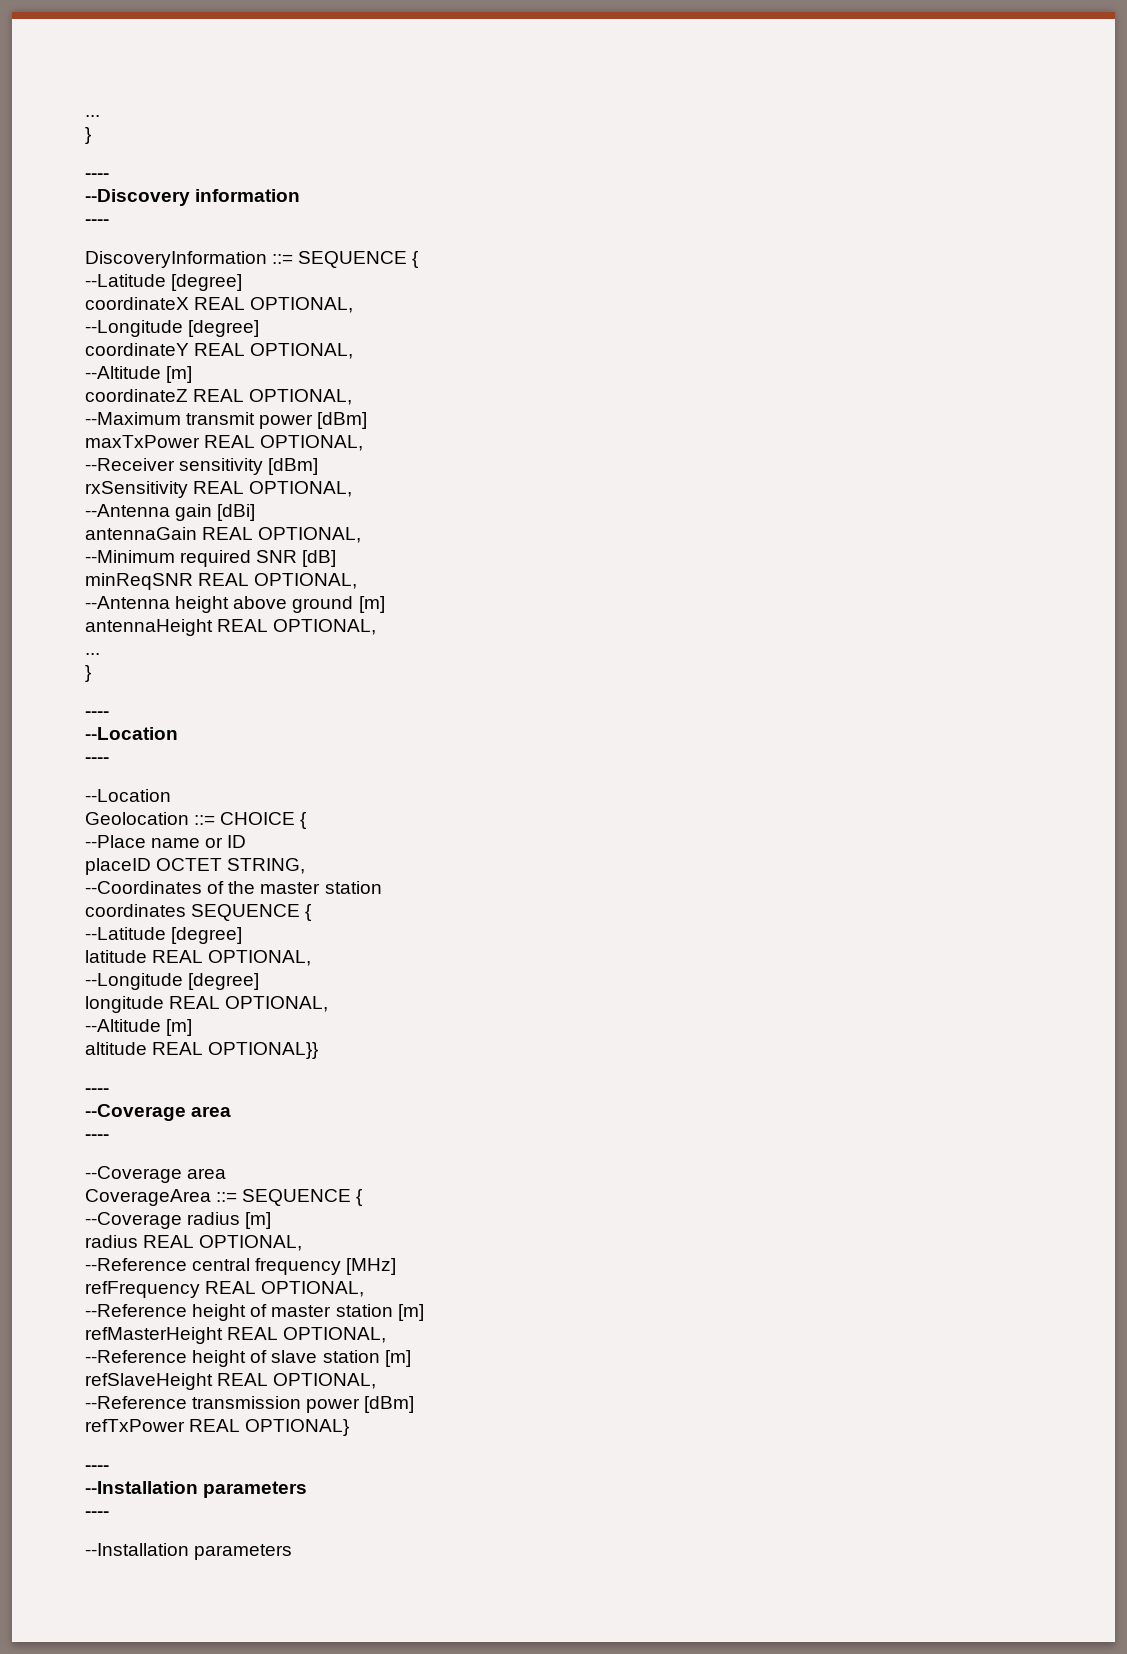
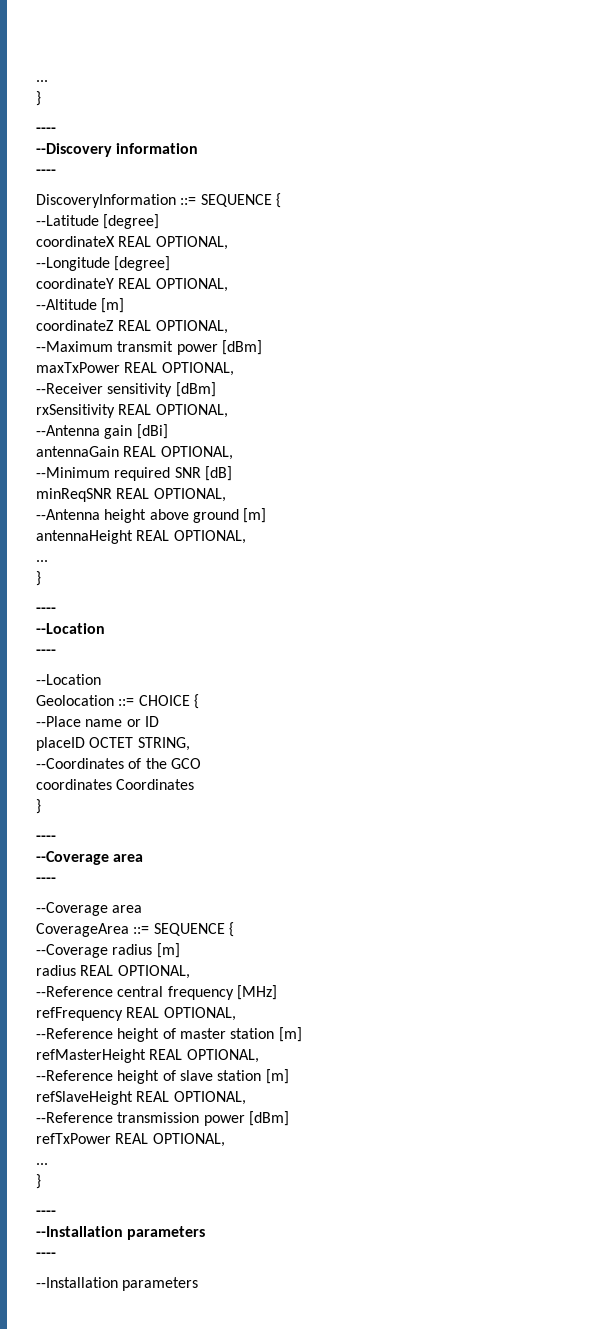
[260,881,382,894] master station -> [170,758,201,769] GCO
[191,904,313,921] [85,927,243,944] [85,950,312,966] [85,973,260,990] [85,996,329,1013] [85,1019,193,1036] [85,1042,319,1059] SEQUENCE { // --Latitude [degree] // latitude REAL OPTIONAL, // --Longitude [degree] // longitude REAL OPTIONAL, // --Altitude [m] // altitude REAL OPTIONAL}} -> [116,779,195,790] [36,799,41,814] Coordinates // }
[245,1419,350,1436] OPTIONAL} -> [152,1133,225,1147] [36,1163,48,1165] [36,1174,41,1189] OPTIONAL, // ... // }

